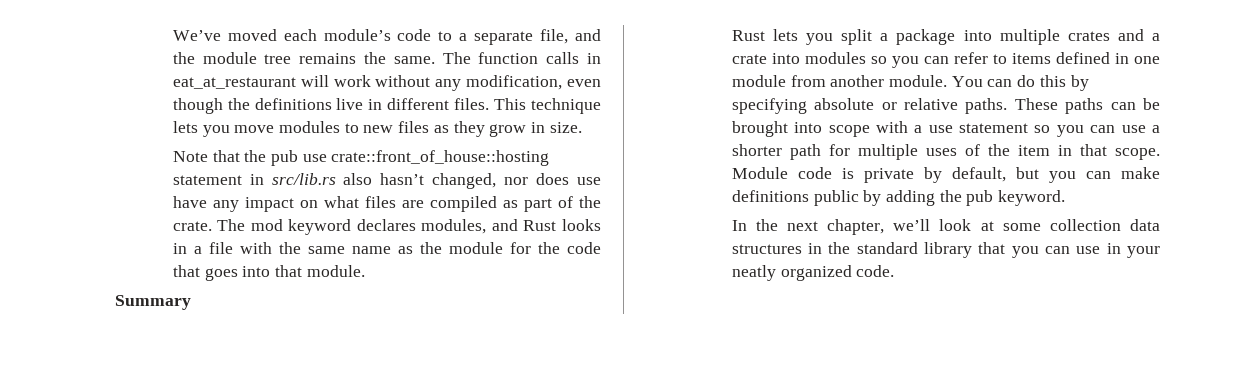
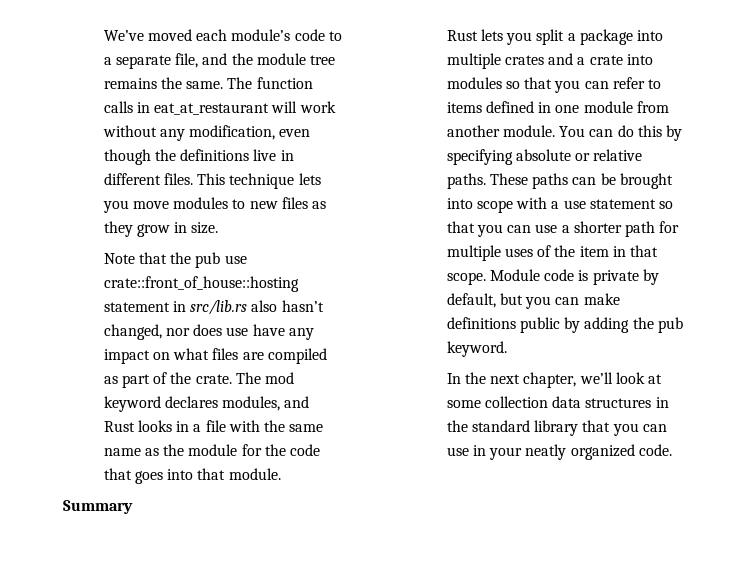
(887, 60) none -> [524,77,553,89] that
(1051, 129) none -> [446,221,475,233] that

